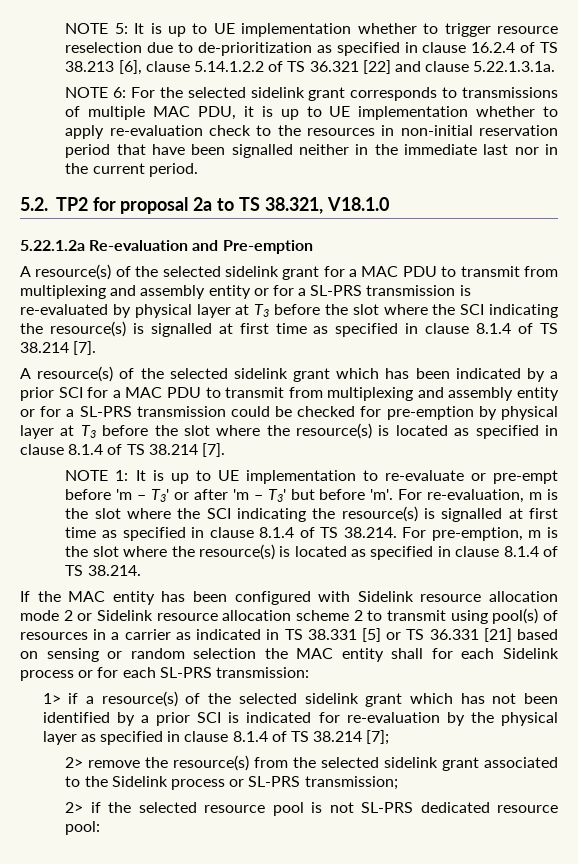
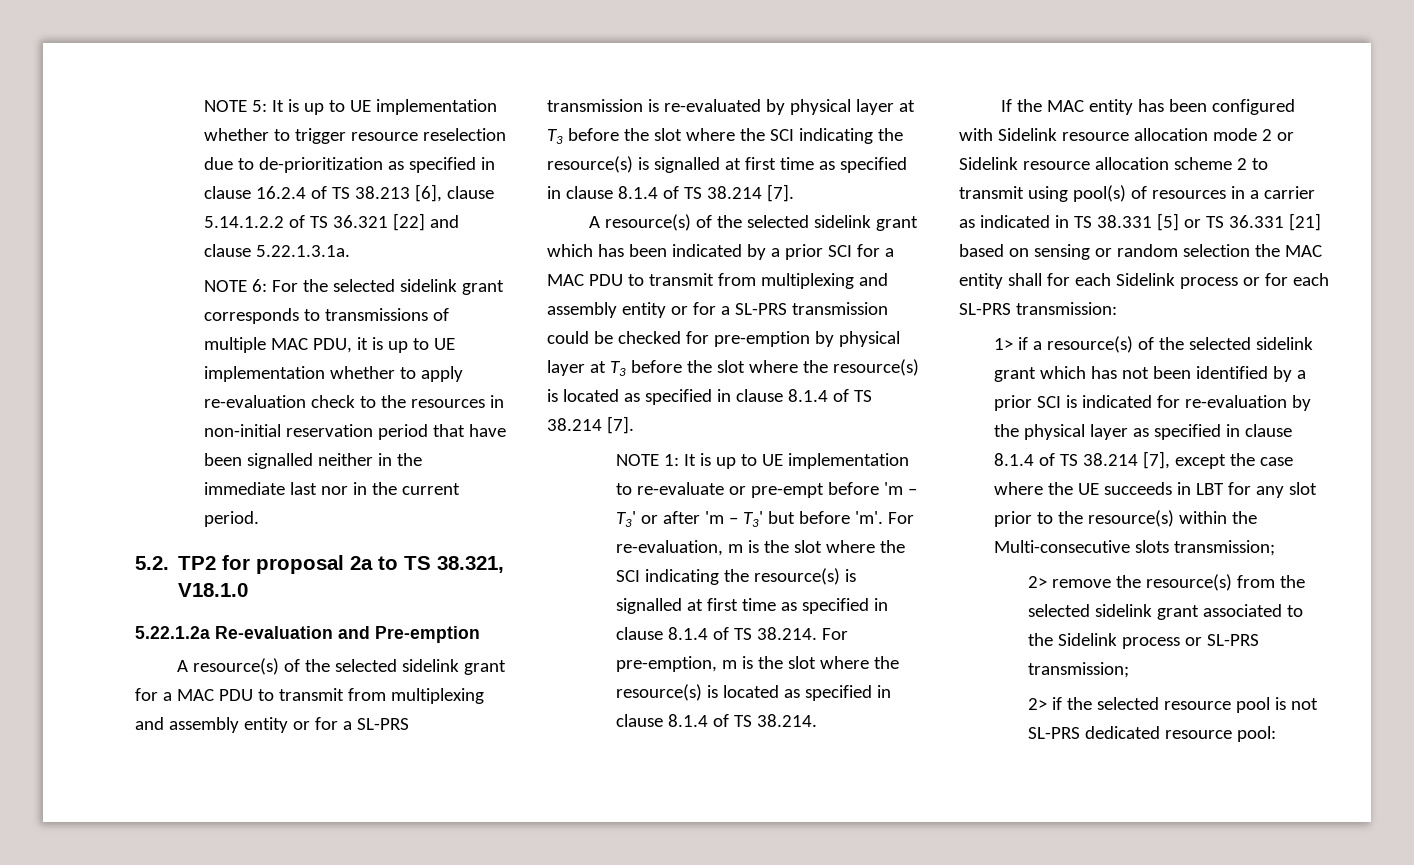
[366,730,390,745] [7]; -> [1142,451,1293,469] [993,482,1317,498] [993,510,1257,527] [993,540,1275,556] [7], except the case where the UE succeeds in LBT for any slot prior to the resource(s) within the Multi-consecutive slots transmission;

